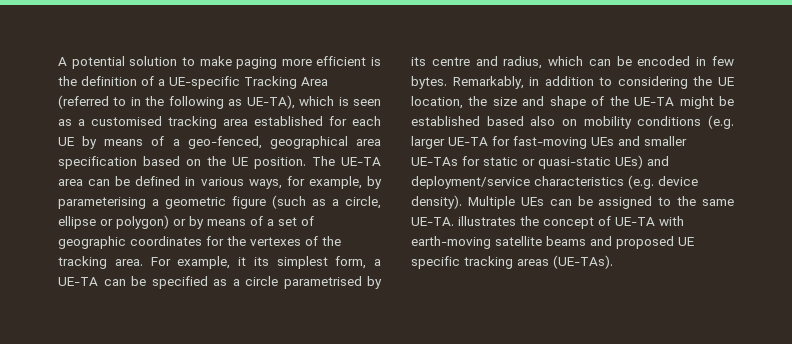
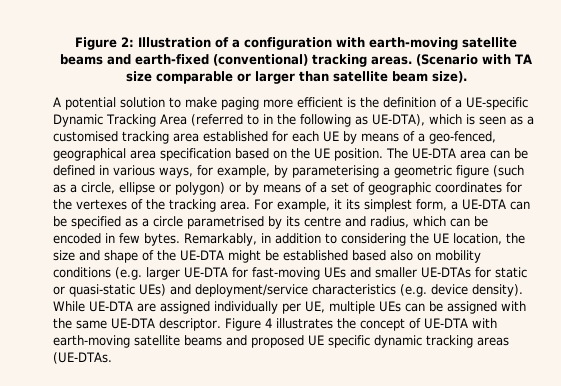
(58, 61) none -> [75,37,517,50] [60,54,533,67] [125,71,467,84] Figure 2: Illustration of a configuration with earth-moving satellite beams and earth-fixed (conventional) tracking areas. (Scenario with TA size comparable or larger than satellite beam size). //
(240, 82) none -> [53,114,103,127] Dynamic
[246,95,295,109] UE-TA), -> [371,114,425,126] UE-DTA),
[341,157,381,166] UE-TA -> [412,148,456,159] UE-DTA
[58,277,98,286] UE-TA -> [462,199,506,210] UE-DTA
[634,97,675,106] UE-TA -> [180,250,224,261] UE-DTA
[448,137,488,146] UE-TA -> [184,267,228,278] UE-DTA
[411,157,458,166] UE-TAs -> [420,267,471,278] UE-DTAs
[467,196,515,209] Multiple -> [53,301,375,314] While UE-DTA are assigned individually per UE, multiple
[658,197,672,206] to -> [500,301,526,311] with
[411,217,454,226] UE-TA. -> [111,318,272,331] UE-DTA descriptor. Figure 4
[615,217,655,226] UE-TA -> [423,318,468,329] UE-DTA
(460, 262) none -> [374,335,422,348] dynamic
[553,255,613,269] (UE-TAs). -> [53,352,112,364] (UE-DTAs.

